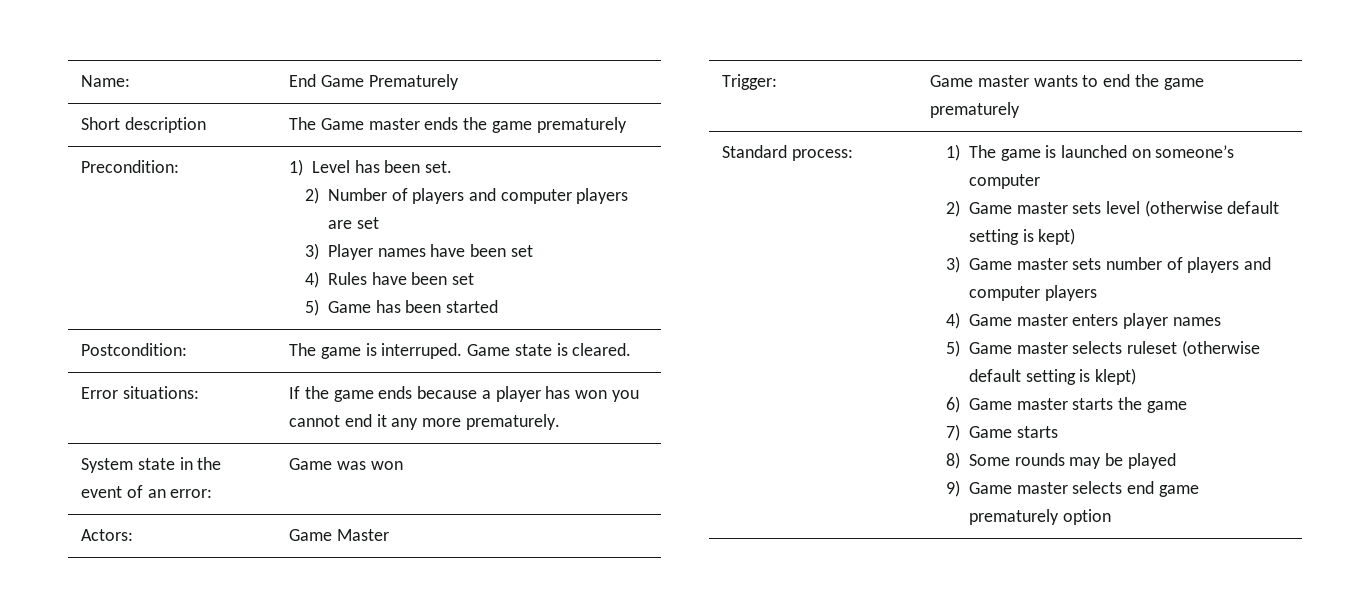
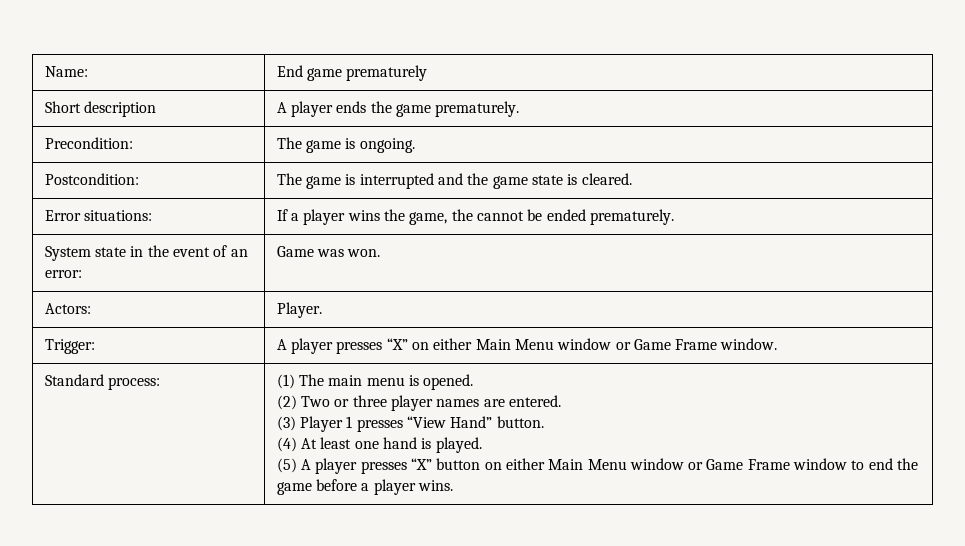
[320,74,459,90] Game Prematurely -> [306,65,428,81] game prematurely
[289,117,420,130] The Game master -> [276,101,333,117] A player
[536,117,627,133] prematurely -> [435,101,520,117] prematurely.
[289,159,453,176] [305,187,629,204] [327,217,379,229] [305,243,533,260] [305,271,474,288] [305,299,498,316] 1) Level has been set. // 2) Number of players and computer players are set // 3) Player names have been set // 4) Rules have been set // 5) Game has been started -> [276,137,415,153] The game is ongoing.
[381,343,511,359] interruped. Game -> [359,173,528,189] interrupted and the game
[304,386,639,402] [289,414,462,430] the game ends because a player has won you cannot end it any more -> [290,209,586,225] a player wins the game, the cannot be ended
[370,461,403,470] won -> [347,249,381,257] won.
[289,529,389,541] Game Master -> [276,302,322,318] Player.
[930,74,1204,90] [930,102,1021,118] [722,145,853,161] [946,144,1235,161] [968,174,1040,189] [946,200,1280,217] [968,228,1076,245] [946,256,1272,273] [968,285,1097,301] [946,312,1221,329] [946,340,1260,357] [968,368,1136,385] [946,396,1187,413] [946,424,1058,441] [946,452,1176,469] [946,480,1199,497] [968,509,1111,525] Game master wants to end the game prematurely // Standard process: | 1) The game is launched on someone’s computer // 2) Game master sets level (otherwise default setting is kept) // 3) Game master sets number of players and computer players // 4) Game master enters player names // 5) Game master selects ruleset (otherwise default setting is klept) // 6) Game master starts the game // 7) Game starts // 8) Some rounds may be played // 9) Game master selects end game prematurely option -> [276,338,778,354] [44,374,160,390] [276,374,474,390] [276,395,561,411] [276,416,544,432] [276,437,482,453] [276,458,919,474] [276,479,453,495] A player presses “X” on either Main Menu window or Game Frame window. // Standard process: | (1) The main menu is opened. // (2) Two or three player names are entered. // (3) Player 1 presses “View Hand” button. // (4) At least one hand is played. // (5) A player presses “X” button on either Main Menu window or Game Frame window to end the game before a player wins.

